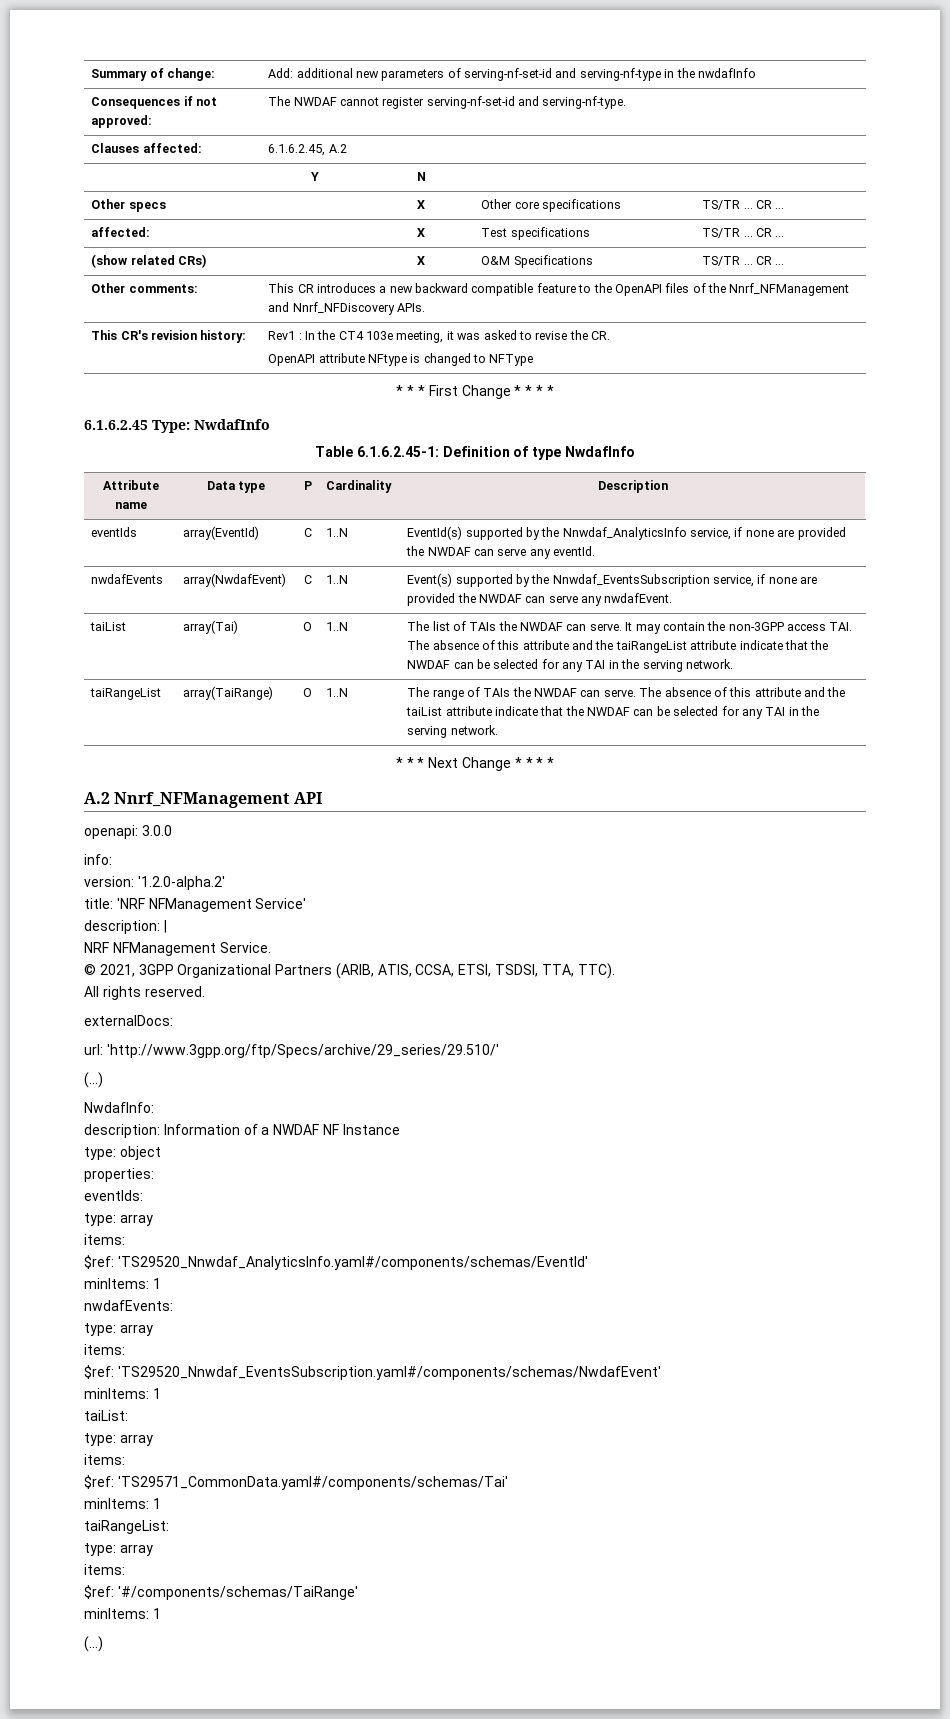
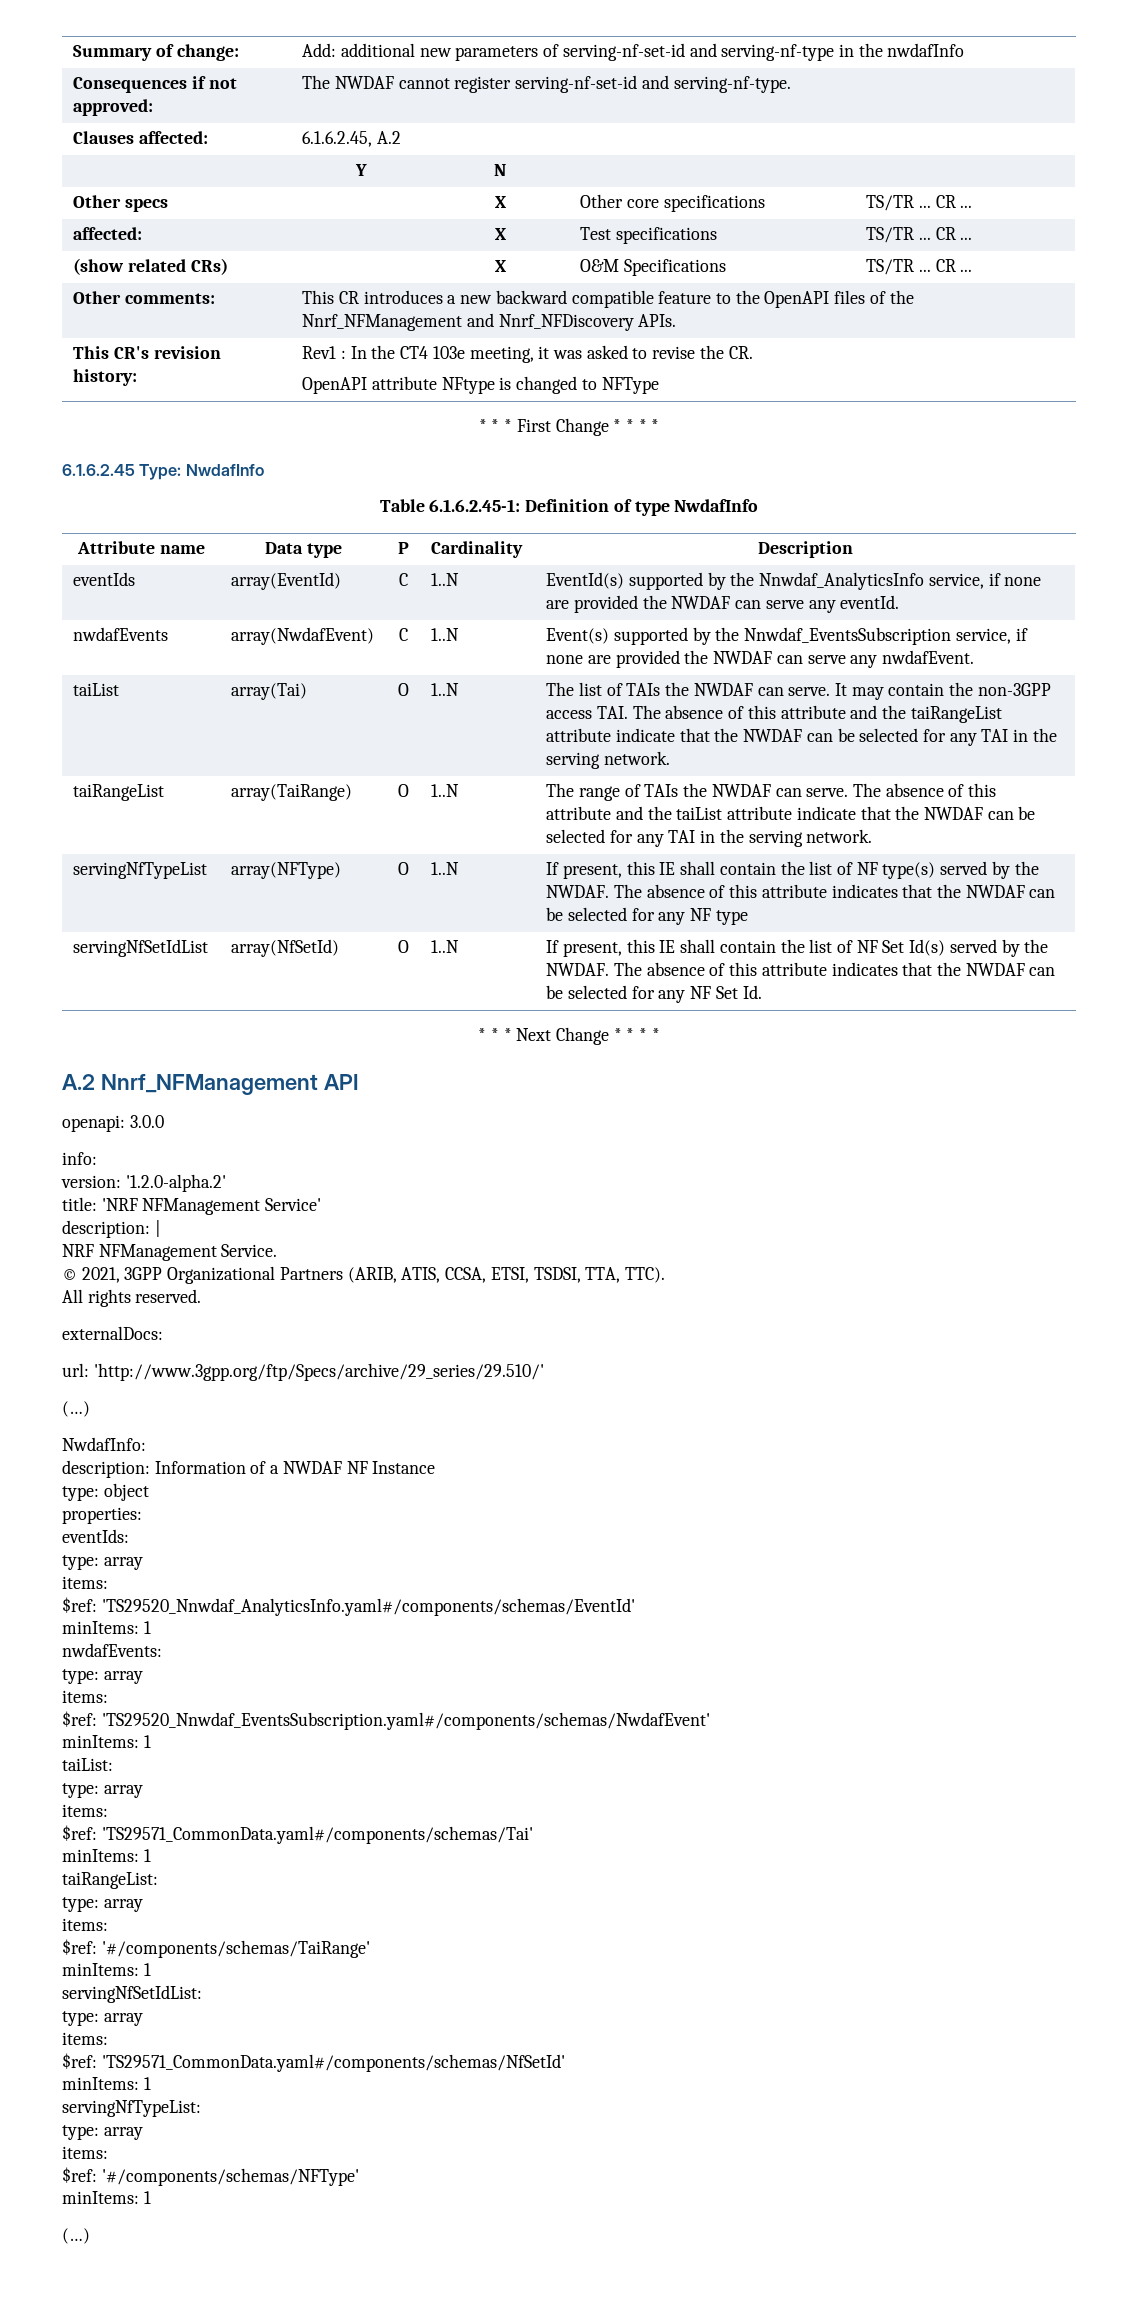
(498, 730) none -> [73,862,208,879] [231,862,342,879] [398,862,409,875] [431,862,460,875] [546,861,1039,879] [546,884,1056,898] [546,907,748,925] [73,939,209,957] [231,939,340,957] [398,940,409,953] [431,940,460,953] [546,939,1049,957] [546,962,1056,976] [546,985,762,1003] // servingNfTypeList | array(NFType) | O | 1..N | If present, this IE shall contain the list of NF type(s) served by the NWDAF. The absence of this attribute indicates that the NWDAF can be selected for any NF type // servingNfSetIdList | array(NfSetId) | O | 1..N | If present, this IE shall contain the list of NF Set Id(s) served by the NWDAF. The absence of this attribute indicates that the NWDAF can be selected for any NF Set Id.
(161, 1613) none -> [62,1985,202,2003] [62,2011,143,2026] [62,2032,108,2045] [62,2053,565,2072] [62,2077,151,2090] [62,2100,201,2117] [62,2125,143,2140] [62,2146,108,2159] [62,2167,359,2186] [62,2191,151,2204] // servingNfSetIdList: // type: array // items: // $ref: 'TS29571_CommonData.yaml#/components/schemas/NfSetId' // minItems: 1 // servingNfTypeList: // type: array // items: // $ref: '#/components/schemas/NFType' // minItems: 1

